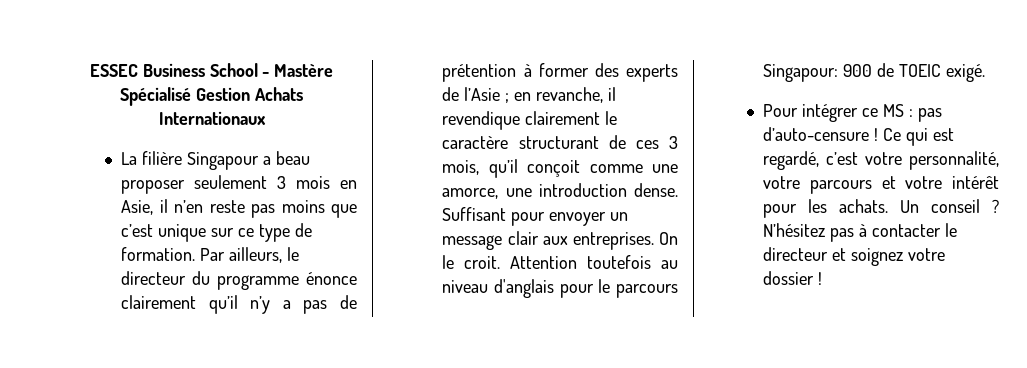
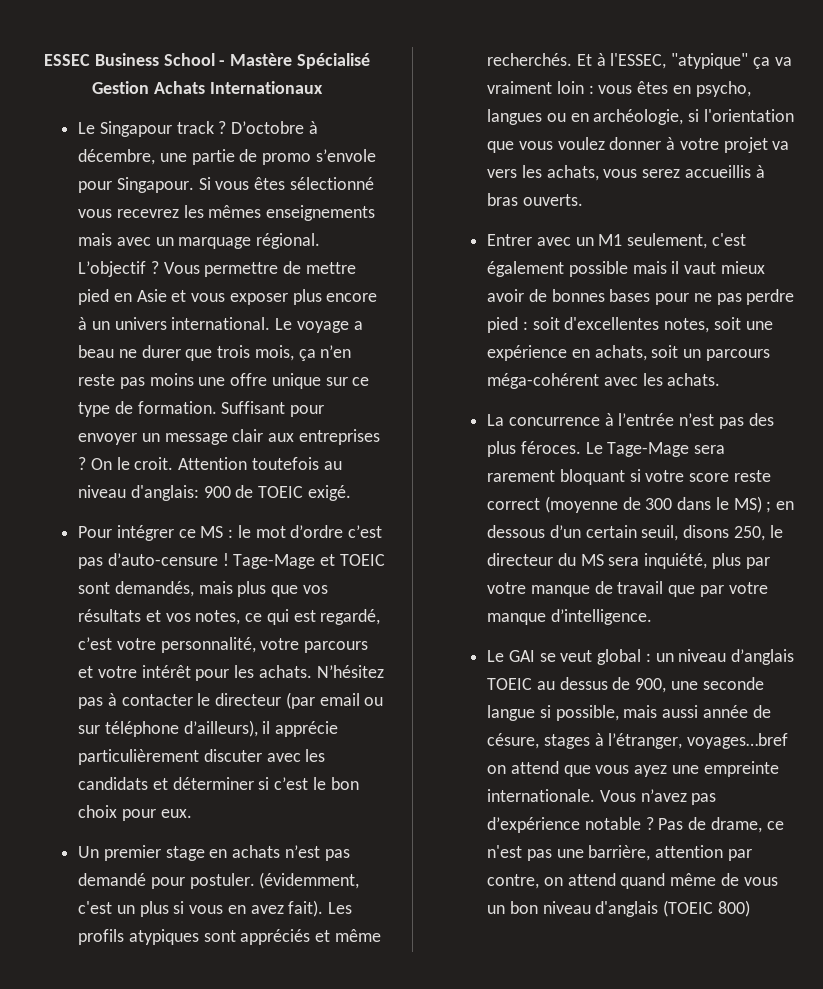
[121,151,310,170] [121,175,357,194] [121,199,168,215] La filière Singapour a beau proposer seulement 3 mois en Asie, il -> [78,121,318,137] [78,149,376,165] [78,177,374,193] [78,205,376,221] [78,233,321,249] [78,261,356,277] [78,289,378,305] [78,317,363,333] [78,345,316,361] Le Singapour track ? D’octobre à décembre, une partie de promo s’envole pour Singapour. Si vous êtes sélectionné vous recevrez les mêmes enseignements mais avec un marquage régional. L’objectif ? Vous permettre de mettre pied en Asie et vous exposer plus encore à un univers international. Le voyage a beau ne durer que trois mois, ça
[331,204,358,218] [121,224,154,237] que c’est -> [198,373,268,386] une offre
[200,247,299,263] [121,271,358,290] [121,295,357,314] [442,63,678,82] [442,87,616,103] [442,111,618,130] [442,135,678,149] [442,159,678,178] [442,183,678,199] Par ailleurs, le directeur du programme énonce clairement qu’il n’y a pas de prétention à former des experts de l’Asie ; en revanche, il revendique clairement le caractère structurant de ces 3 mois, qu’il conçoit comme une amorce, une introduction dense. -> (217, 407) none
[572,232,654,250] entreprises. -> [298,429,380,445] [78,457,87,470] entreprises ?
[494,279,678,298] [763,64,839,82] d'anglais pour le parcours Singapour: -> [130,485,199,501] d'anglais:
[917,108,942,122] [763,127,902,141] pas d’auto-censure ! Ce -> [237,525,382,538] [78,553,385,569] [78,581,328,597] [78,609,263,625] le mot d’ordre c’est pas d’auto-censure ! Tage-Mage et TOEIC sont demandés, mais plus que vos résultats et vos notes, ce
[900,199,999,213] Un conseil ? -> (312, 671) none
[832,248,945,266] [763,271,823,285] et soignez votre dossier ! -> [285,692,384,709] [78,720,339,737] [78,749,326,765] [78,777,359,790] [78,805,192,821] [78,845,350,861] [78,872,360,889] [78,900,352,917] [78,929,381,945] [487,53,792,69] [487,81,751,97] [487,109,794,125] [487,137,790,153] [487,165,765,181] [487,193,583,206] [487,233,746,249] [487,261,765,277] [487,289,795,305] [487,317,773,333] [487,345,770,361] [487,373,721,389] [487,413,774,429] [487,441,726,457] [487,469,771,485] [487,496,794,513] [487,525,783,541] [487,553,770,569] [487,581,768,597] [487,609,652,625] [487,649,794,665] [487,677,764,693] [487,705,771,721] [487,733,789,749] [487,761,779,777] [487,789,717,805] [487,817,784,833] [487,845,752,861] [487,873,778,889] [487,900,750,917] (par email ou sur téléphone d’ailleurs), il apprécie particulièrement discuter avec les candidats et déterminer si c’est le bon choix pour eux. // Un premier stage en achats n’est pas demandé pour postuler. (évidemment, c'est un plus si vous en avez fait). Les profils atypiques sont appréciés et même recherchés. Et à l'ESSEC, "atypique" ça va vraiment loin : vous êtes en psycho, langues ou en archéologie, si l'orientation que vous voulez donner à votre projet va vers les achats, vous serez accueillis à bras ouverts. // Entrer avec un M1 seulement, c'est également possible mais il vaut mieux avoir de bonnes bases pour ne pas perdre pied : soit d'excellentes notes, soit une expérience en achats, soit un parcours méga-cohérent avec les achats. // La concurrence à l’entrée n’est pas des plus féroces. Le Tage-Mage sera rarement bloquant si votre score reste correct (moyenne de 300 dans le MS) ; en dessous d’un certain seuil, disons 250, le directeur du MS sera inquiété, plus par votre manque de travail que par votre manque d’intelligence. // Le GAI se veut global : un niveau d’anglais TOEIC au dessus de 900, une seconde langue si possible, mais aussi année de césure, stages à l’étranger, voyages…bref on attend que vous ayez une empreinte internationale. Vous n’avez pas d’expérience notable ? Pas de drame, ce n'est pas une barrière, attention par contre, on attend quand même de vous un bon niveau d'anglais (TOEIC 800)

